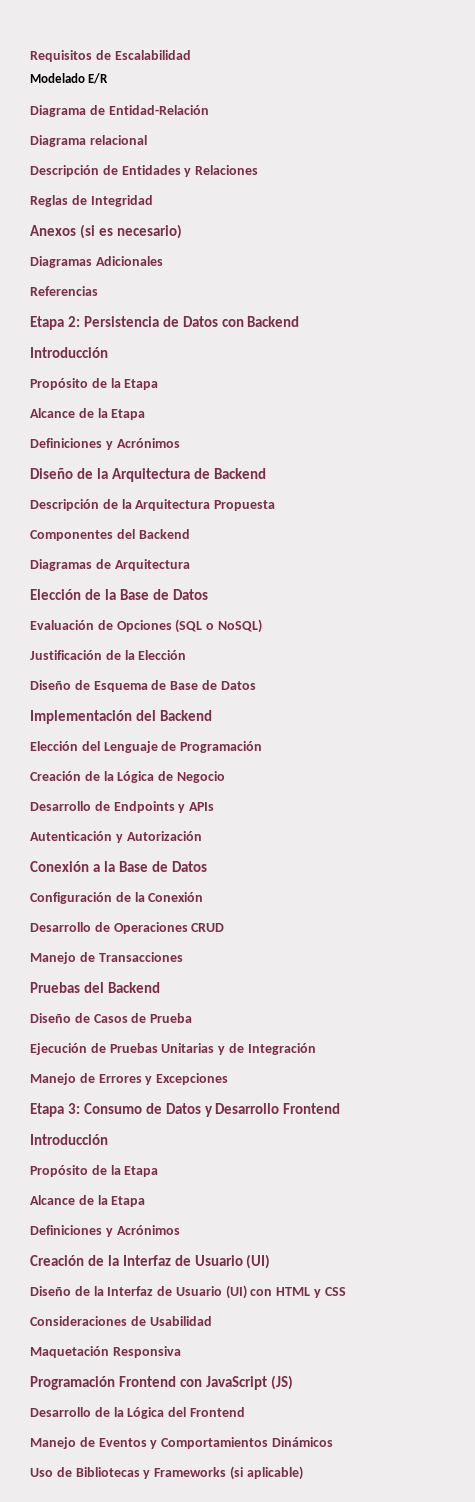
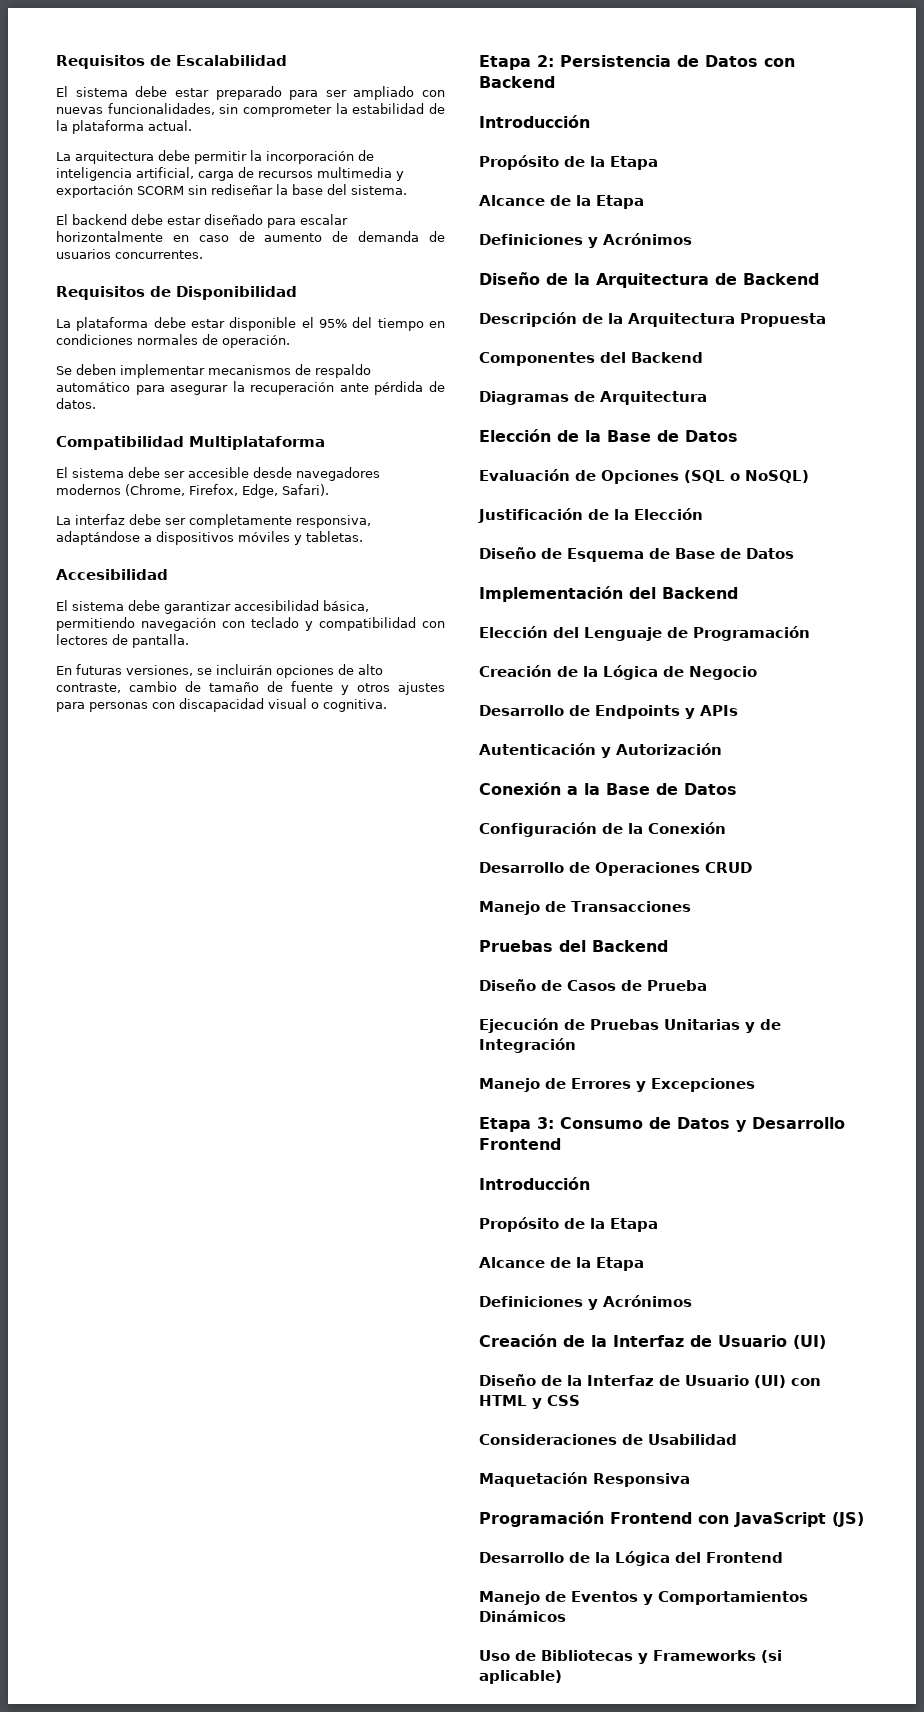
[30,73,109,84] [30,105,209,117] [30,135,147,147] [30,165,259,177] [30,195,153,207] [30,224,182,239] [30,256,163,268] [30,286,98,296] Modelado E/R // Diagrama de Entidad-Relación // Diagrama relacional // Descripción de Entidades y Relaciones // Reglas de Integridad // Anexos (si es necesario) // Diagramas Adicionales // Referencias -> [56,86,445,100] [56,103,446,117] [56,120,192,134] [56,150,374,164] [56,167,404,181] [56,184,407,198] [56,214,348,228] [56,231,445,242] [56,249,203,259] [56,286,297,300] [56,317,445,331] [56,334,290,348] [56,364,371,378] [56,381,445,395] [56,398,96,409] [56,436,325,450] [56,467,380,481] [56,484,329,498] [56,514,371,528] [56,531,363,545] [56,569,168,580] [56,600,369,614] [56,617,445,631] [56,634,189,648] [56,664,383,678] [56,681,445,695] [56,698,387,712] El sistema debe estar preparado para ser ampliado con nuevas funcionalidades, sin comprometer la estabilidad de la plataforma actual. // La arquitectura debe permitir la incorporación de inteligencia artificial, carga de recursos multimedia y exportación SCORM sin rediseñar la base del sistema. // El backend debe estar diseñado para escalar horizontalmente en caso de aumento de demanda de usuarios concurrentes. // Requisitos de Disponibilidad // La plataforma debe estar disponible el 95% del tiempo en condiciones normales de operación. // Se deben implementar mecanismos de respaldo automático para asegurar la recuperación ante pérdida de datos. // Compatibilidad Multiplataforma // El sistema debe ser accesible desde navegadores modernos (Chrome, Firefox, Edge, Safari). // La interfaz debe ser completamente responsiva, adaptándose a dispositivos móviles y tabletas. // Accesibilidad // El sistema debe garantizar accesibilidad básica, permitiendo navegación con teclado y compatibilidad con lectores de pantalla. // En futuras versiones, se incluirán opciones de alto contraste, cambio de tamaño de fuente y otros ajustes para personas con discapacidad visual o cognitiva.

